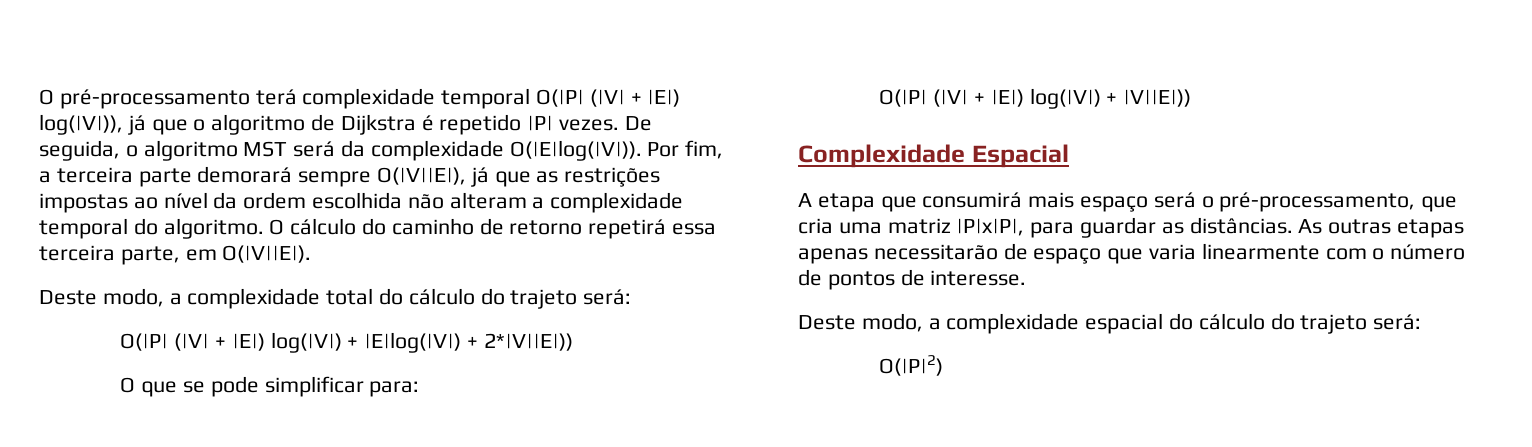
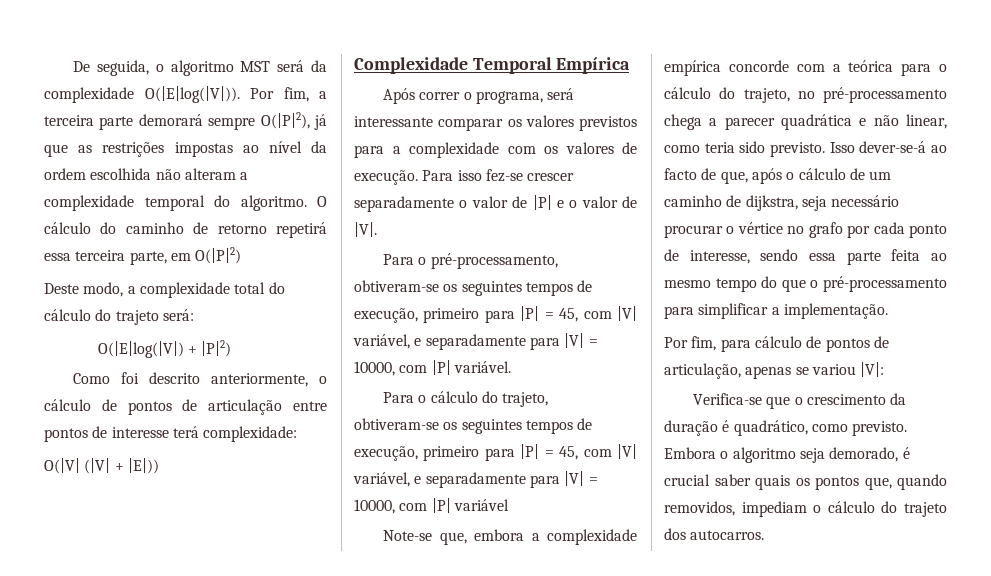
[39,88,681,109] [39,114,620,135] O pré-processamento terá complexidade temporal O(|P| (|V| + |E|) log(|V|)), já que o algoritmo de Dijkstra é repetido |P| vezes. -> (73, 66) none
[377,167,467,185] O(|V||E|), -> [260,112,310,129] O(|P|2),
[222,245,312,263] O(|V||E|). -> [195,247,242,264] O(|P|2)
[120,332,573,353] [120,376,420,397] [879,88,1192,109] [798,144,1069,168] [798,192,1458,212] [798,217,1465,238] [798,243,1466,264] [798,269,1027,290] [798,313,1422,334] [879,355,944,376] O(|P| (|V| + |E|) log(|V|) + |E|log(|V|) + 2*|V||E|)) // O que se pode simplificar para: // O(|P| (|V| + |E|) log(|V|) + |V||E|)) // Complexidade Espacial // A etapa que consumirá mais espaço será o pré-processamento, que cria uma matriz |P|x|P|, para guardar as distâncias. As outras etapas apenas necessitarão de espaço que varia linearmente com o número de pontos de interesse. // Deste modo, a complexidade espacial do cálculo do trajeto será: // O(|P|2) -> [97,340,232,358] [73,372,327,387] [44,399,327,415] [44,426,298,442] [44,458,159,474] [354,57,631,74] [383,88,575,104] [354,115,637,131] [354,142,637,158] [354,169,575,185] [354,195,637,212] [354,222,377,237] [383,253,558,269] [354,280,593,296] [354,306,637,323] [353,333,598,350] [354,360,511,376] [383,391,549,407] [354,418,593,434] [354,444,637,461] [353,471,598,488] [354,498,509,514] [383,529,637,545] [664,60,947,76] [664,87,947,103] [664,114,947,130] [664,141,947,157] [664,168,892,184] [664,195,900,211] [664,222,947,238] [664,249,947,265] [664,276,947,292] [664,303,888,319] [664,336,889,352] [664,362,885,379] [693,393,907,409] [664,420,908,436] [664,447,910,463] [664,474,947,490] [664,501,947,517] [664,528,765,540] O(|E|log(|V|) + |P|2) // Como foi descrito anteriormente, o cálculo de pontos de articulação entre pontos de interesse terá complexidade: // O(|V| (|V| + |E|)) // Complexidade Temporal Empírica // Após correr o programa, será interessante comparar os valores previstos para a complexidade com os valores de execução. Para isso fez-se crescer separadamente o valor de |P| e o valor de |V|. // Para o pré-processamento, obtiveram-se os seguintes tempos de execução, primeiro para |P| = 45, com |V| variável, e separadamente para |V| = 10000, com |P| variável. // Para o cálculo do trajeto, obtiveram-se os seguintes tempos de execução, primeiro para |P| = 45, com |V| variável, e separadamente para |V| = 10000, com |P| variável // Note-se que, embora a complexidade empírica concorde com a teórica para o cálculo do trajeto, no pré-processamento chega a parecer quadrática e não linear, como teria sido previsto. Isso dever-se-á ao facto de que, após o cálculo de um caminho de dijkstra, seja necessário procurar o vértice no grafo por cada ponto de interesse, sendo essa parte feita ao mesmo tempo do que o pré-processamento para simplificar a implementação. // Por fim, para cálculo de pontos de articulação, apenas se variou |V|: // Verifica-se que o crescimento da duração é quadrático, como previsto. Embora o algoritmo seja demorado, é crucial saber quais os pontos que, quando removidos, impediam o cálculo do trajeto dos autocarros.

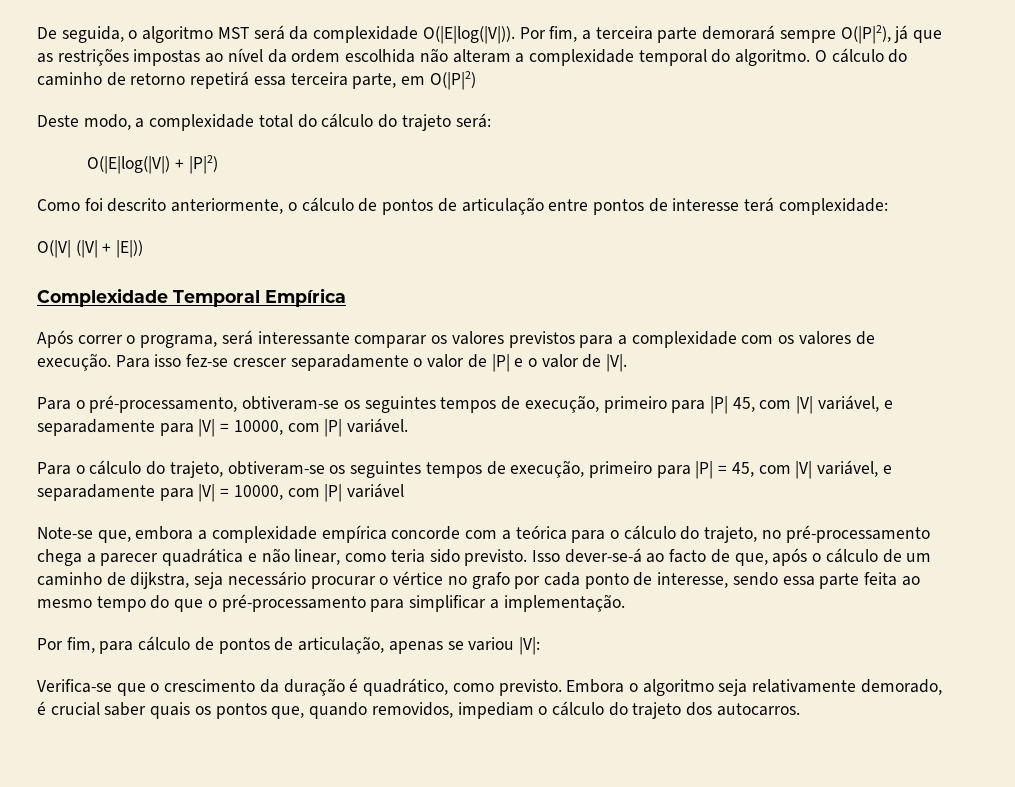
[544,312,554,319] = -> (728, 405) none
(825, 455) none -> [752,679,857,693] relativamente

